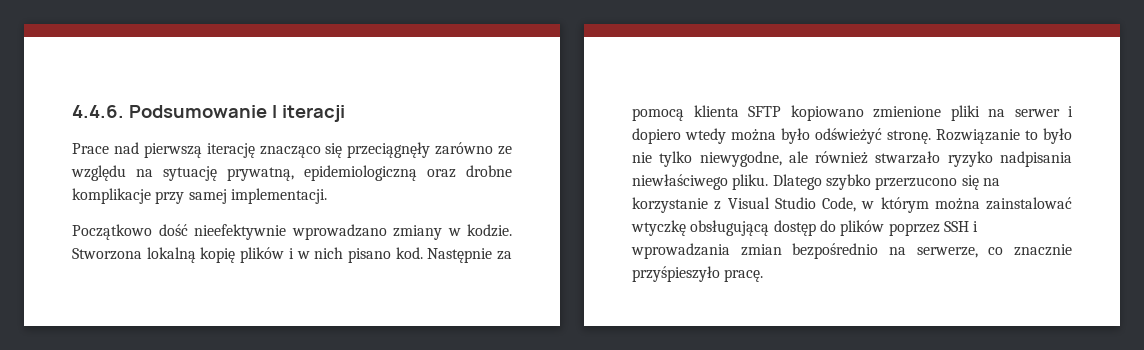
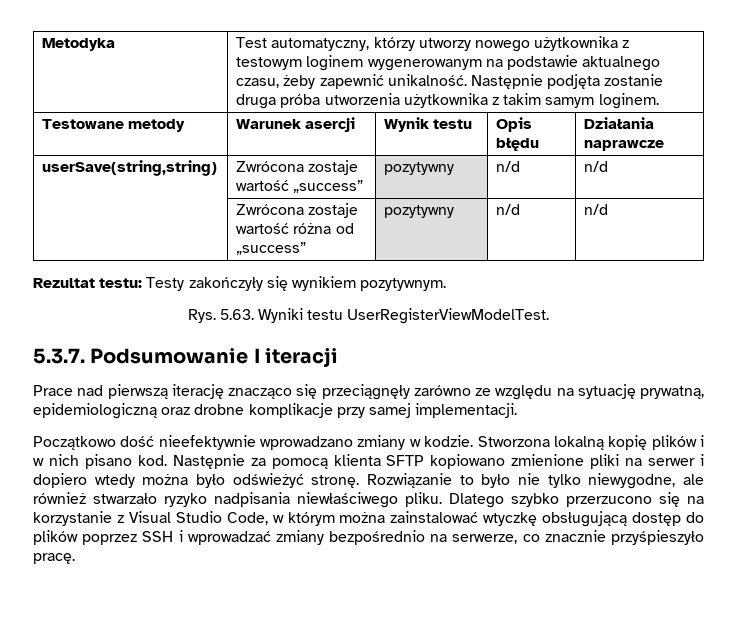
[72,105,124,118] 4.4.6. -> [42,38,116,51] [236,36,630,52] [236,55,661,71] [236,74,664,89] [236,93,659,109] [42,119,186,132] [236,117,356,132] [384,117,473,132] [496,117,533,132] [496,138,540,151] [584,117,655,129] [584,140,665,151] [42,160,218,176] [236,160,359,175] [236,180,364,193] [384,162,455,175] [496,161,521,172] [584,161,609,172] [236,203,359,218] [236,223,354,234] [236,242,307,255] [384,205,455,218] [496,204,521,215] [584,204,609,215] [33,276,447,291] [187,308,550,324] [33,348,85,364] Metodyka | Test automatyczny, którzy utworzy nowego użytkownika z testowym loginem wygenerowanym na podstawie aktualnego czasu, żeby zapewnić unikalność. Następnie podjęta zostanie druga próba utworzenia użytkownika z takim samym loginem. // Testowane metody | Warunek asercji | Wynik testu | Opis błędu | Działania naprawcze // userSave(string,string) | Zwrócona zostaje wartość „success” | pozytywny | n/d | n/d // | Zwrócona zostaje wartość różna od „success” | pozytywny | n/d | n/d // Rezultat testu: Testy zakończyły się wynikiem pozytywnym. // Rys. 5.63. Wyniki testu UserRegisterViewModelTest. // 5.3.7.
[631,243,782,259] wprowadzania zmian -> [187,530,324,545] wprowadzać zmiany

